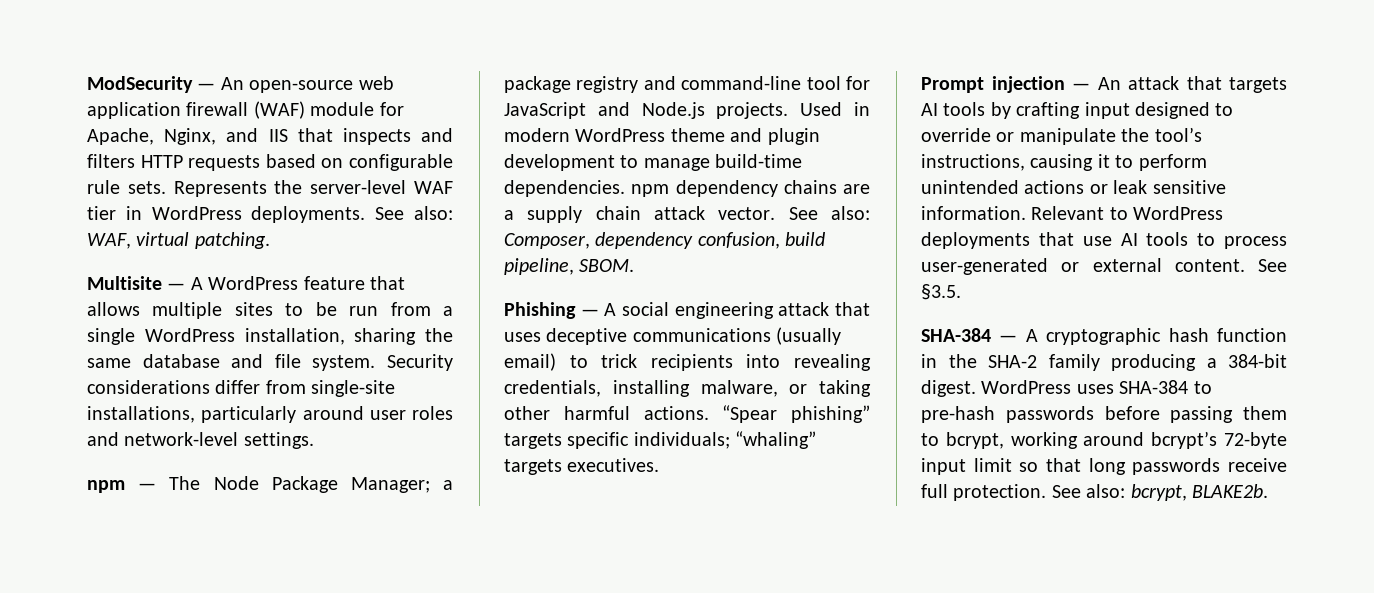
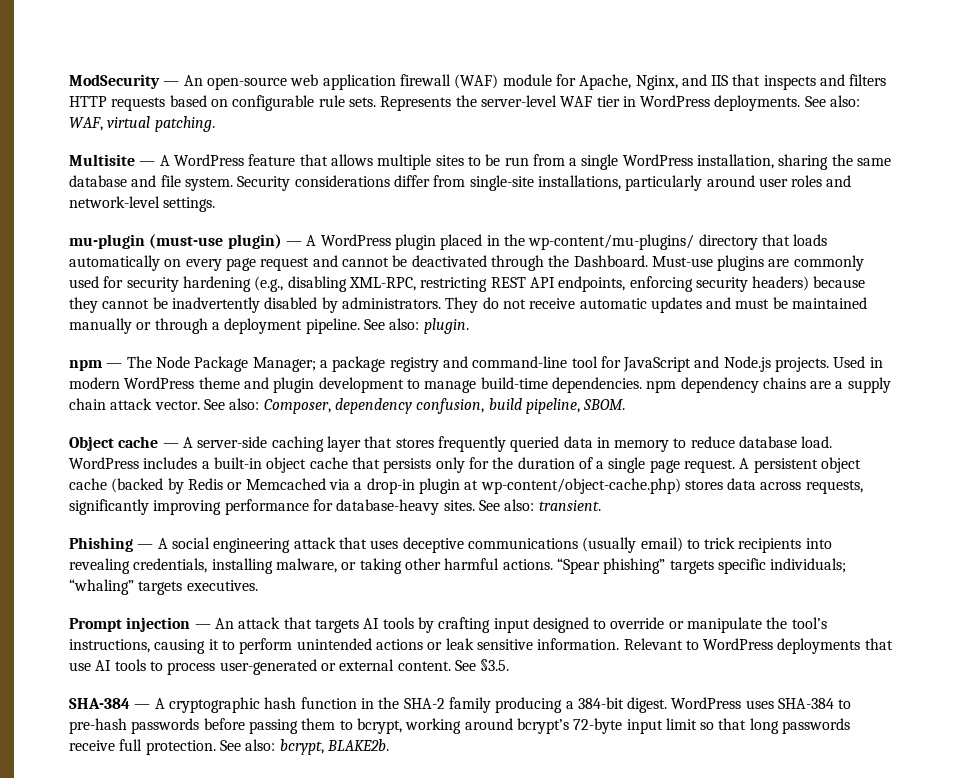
(314, 440) none -> [69,234,828,250] [69,255,864,271] [69,276,866,292] [69,297,868,313] [69,318,469,334] // mu-plugin (must-use plugin) — A WordPress plugin placed in the wp-content/mu-plugins/ directory that loads automatically on every page request and cannot be deactivated through the Dashboard. Must-use plugins are commonly used for security hardening (e.g., disabling XML-RPC, restricting REST API endpoints, enforcing security headers) because they cannot be inadvertently disabled by administrators. They do not receive automatic updates and must be maintained manually or through a deployment pipeline. See also: plugin.
(635, 265) none -> [69,436,833,452] [69,457,862,473] [69,478,863,494] [69,499,601,515] // Object cache — A server-side caching layer that stores frequently queried data in memory to reduce database load. WordPress includes a built-in object cache that persists only for the duration of a single page request. A persistent object cache (backed by Redis or Memcached via a drop-in plugin at wp-content/object-cache.php) stores data across requests, significantly improving performance for database-heavy sites. See also: transient.

